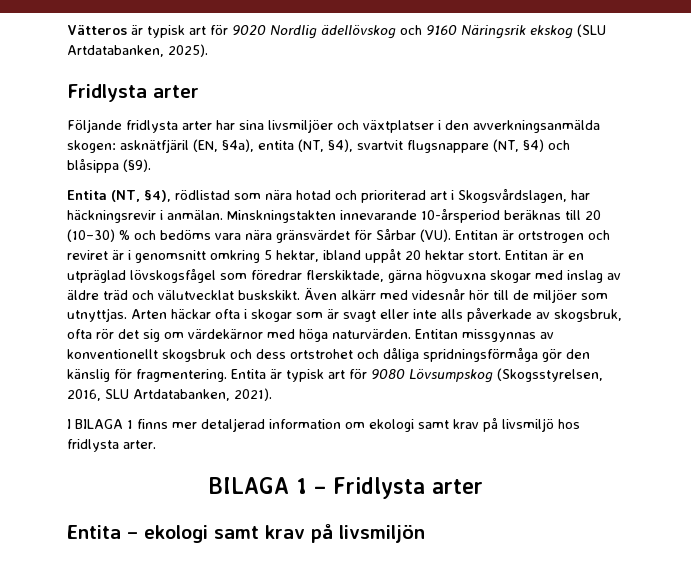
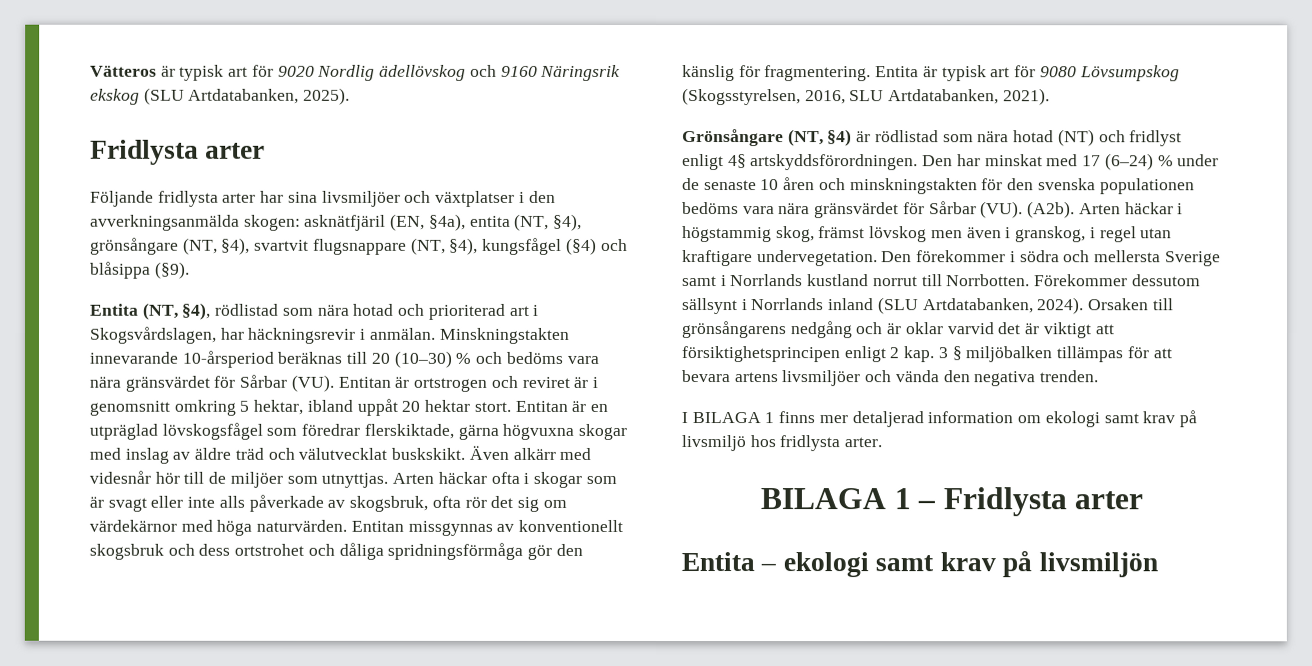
[357,139,544,153] svartvit flugsnappare (NT, §4) -> [90,237,597,255] grönsångare (NT, §4), svartvit flugsnappare (NT, §4), kungsfågel (§4)
(272, 394) none -> [682,129,1183,147] [682,153,1220,171] [682,177,1195,195] [682,201,1184,219] [682,226,1173,243] [682,250,1221,267] [682,274,1201,287] [682,297,1174,315] [681,321,1115,339] [681,346,1172,363] [681,370,1099,387] // Grönsångare (NT, §4) är rödlistad som nära hotad (NT) och fridlyst enligt 4§ artskyddsförordningen. Den har minskat med 17 (6–24) % under de senaste 10 åren och minskningstakten för den svenska populationen bedöms vara nära gränsvärdet för Sårbar (VU). (A2b). Arten häckar i högstammig skog, främst lövskog men även i granskog, i regel utan kraftigare undervegetation. Den förekommer i södra och mellersta Sverige samt i Norrlands kustland norrut till Norrbotten. Förekommer dessutom sällsynt i Norrlands inland (SLU Artdatabanken, 2024). Orsaken till grönsångarens nedgång och är oklar varvid det är viktigt att försiktighetsprincipen enligt 2 kap. 3 § miljöbalken tillämpas för att bevara artens livsmiljöer och vända den negativa trenden.

